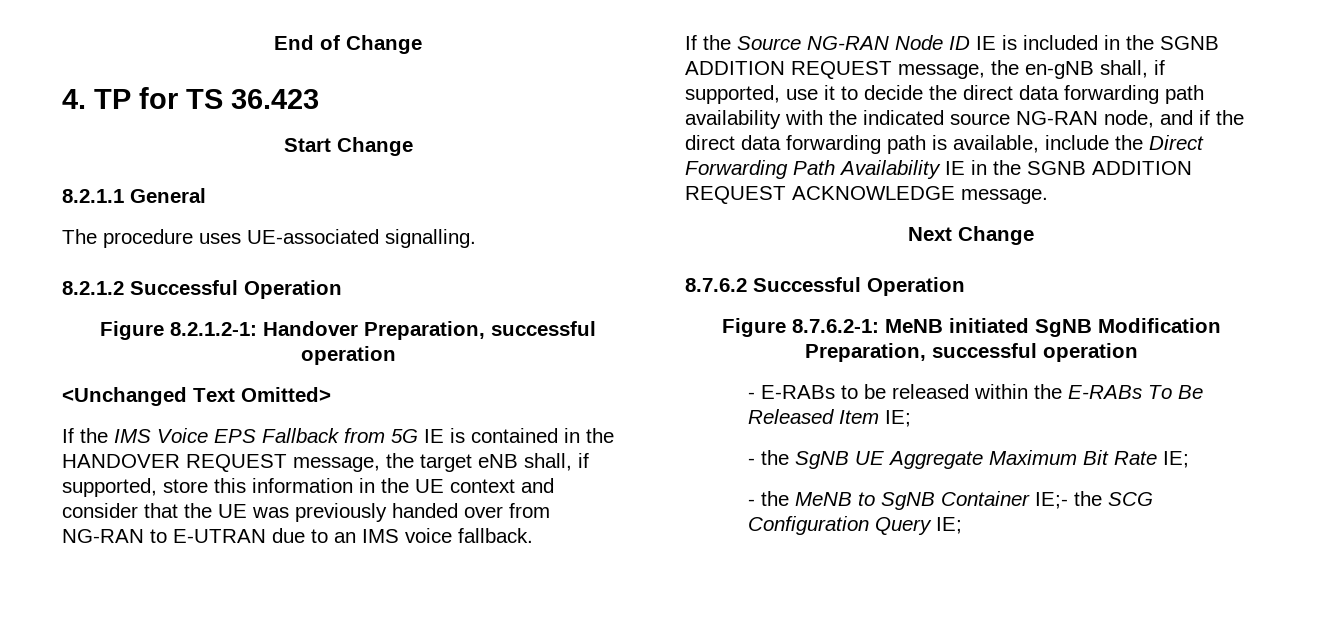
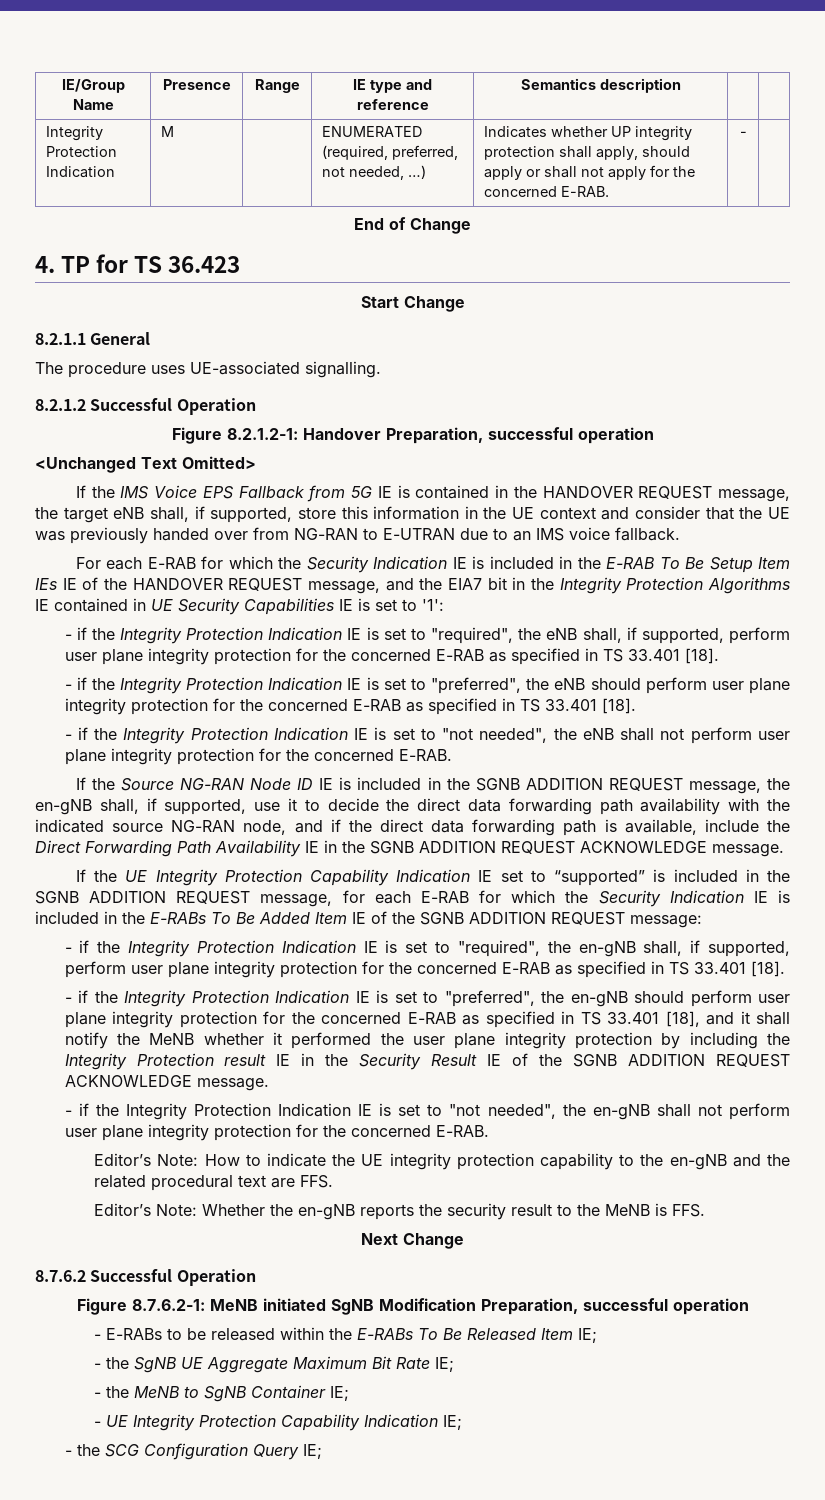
(274, 42) none -> [61,79,125,93] [72,99,114,110] [162,79,231,90] [254,79,300,93] [353,79,432,93] [356,99,429,110] [520,78,681,93] [46,126,104,141] [46,146,118,157] [46,166,116,178] [161,126,175,137] [322,126,423,137] [322,145,459,160] [322,165,427,180] [484,126,693,141] [484,146,691,160] [484,165,696,180] [484,186,610,197] [739,131,747,137] IE/Group Name | Presence | Range | IE type and reference | Semantics description | | // Integrity Protection Indication | M | | ENUMERATED (required, preferred, not needed, …) | Indicates whether UP integrity protection shall apply, should apply or shall not apply for the concerned E-RAB. | - | //
(533, 535) none -> [75,556,791,573] [35,577,791,594] [35,598,444,615] [64,627,790,644] [64,648,719,665] [64,677,790,694] [64,698,636,715] [64,727,790,744] [64,748,452,765] // For each E-RAB for which the Security Indication IE is included in the E-RAB To Be Setup Item IEs IE of the HANDOVER REQUEST message, and the EIA7 bit in the Integrity Protection Algorithms IE contained in UE Security Capabilities IE is set to '1': // - if the Integrity Protection Indication IE is set to "required", the eNB shall, if supported, perform user plane integrity protection for the concerned E-RAB as specified in TS 33.401 [18]. // - if the Integrity Protection Indication IE is set to "preferred", the eNB should perform user plane integrity protection for the concerned E-RAB as specified in TS 33.401 [18]. // - if the Integrity Protection Indication IE is set to "not needed", the eNB shall not perform user plane integrity protection for the concerned E-RAB.
(1048, 196) none -> [75,869,791,886] [35,890,790,907] [35,911,702,928] [64,940,791,957] [64,961,785,978] [64,990,790,1007] [64,1011,790,1028] [64,1032,791,1049] [64,1053,790,1070] [64,1075,269,1091] [64,1103,790,1120] [64,1124,489,1141] [94,1153,790,1170] [94,1175,334,1191] [94,1203,706,1220] // If the UE Integrity Protection Capability Indication IE set to “supported” is included in the SGNB ADDITION REQUEST message, for each E-RAB for which the Security Indication IE is included in the E-RABs To Be Added Item IE of the SGNB ADDITION REQUEST message: // - if the Integrity Protection Indication IE is set to "required", the en-gNB shall, if supported, perform user plane integrity protection for the concerned E-RAB as specified in TS 33.401 [18]. // - if the Integrity Protection Indication IE is set to "preferred", the en-gNB should perform user plane integrity protection for the concerned E-RAB as specified in TS 33.401 [18], and it shall notify the MeNB whether it performed the user plane integrity protection by including the Integrity Protection result IE in the Security Result IE of the SGNB ADDITION REQUEST ACKNOWLEDGE message. // - if the Integrity Protection Indication IE is set to "not needed", the en-gNB shall not perform user plane integrity protection for the concerned E-RAB. // Editor’s Note: How to indicate the UE integrity protection capability to the en-gNB and the related procedural text are FFS. // Editor’s Note: Whether the en-gNB reports the security result to the MeNB is FFS.
[1035,492,1069,509] IE;- -> [330,1386,350,1401] [94,1414,463,1431] [64,1450,72,1456] IE; // - UE Integrity Protection Capability Indication IE; // -

